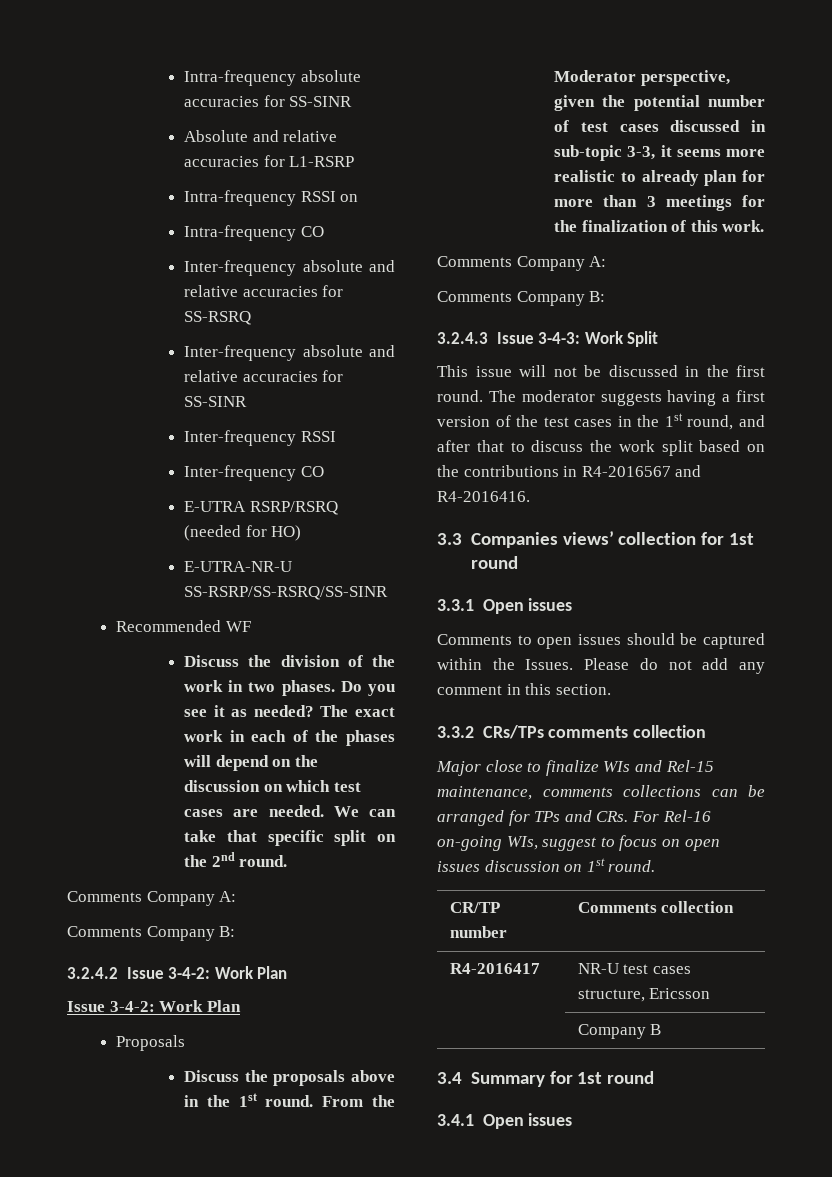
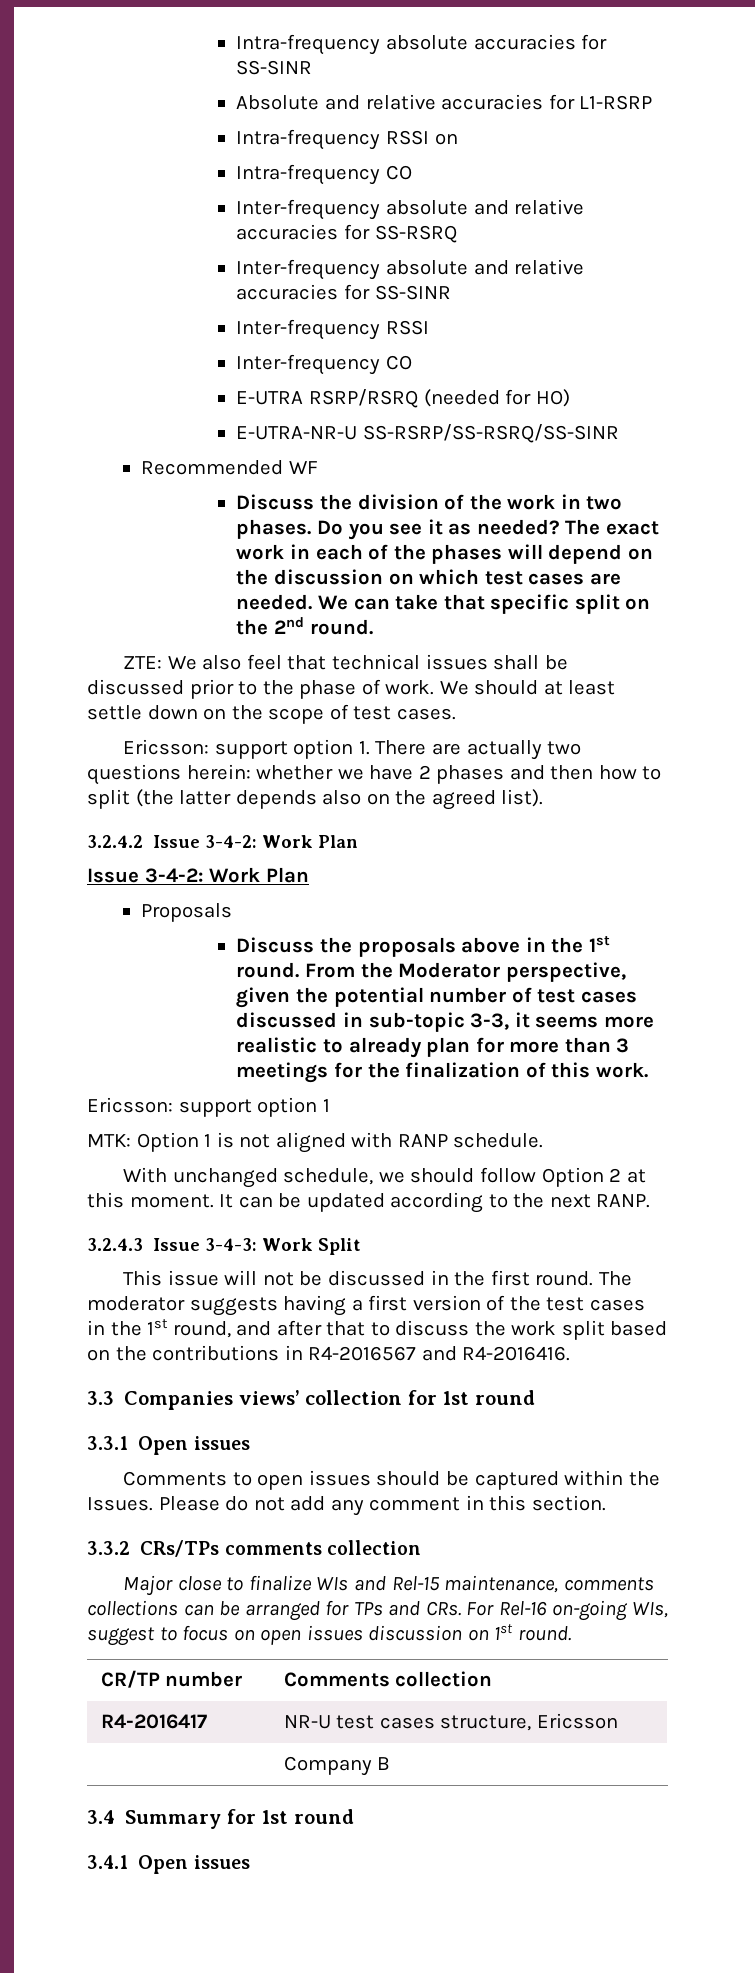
[67,891,237,906] [67,926,236,941] Comments Company A: // Comments Company B: -> [123,654,568,670] [87,679,616,699] [87,704,456,724] [123,739,582,760] [87,764,662,785] [87,789,544,810] ZTE: We also feel that technical issues shall be discussed prior to the phase of work. We should at least settle down on the scope of test cases. // Ericsson: support option 1. There are actually two questions herein: whether we have 2 phases and then how to split (the latter depends also on the agreed list).
[437,256,607,271] [437,291,606,306] Comments Company A: // Comments Company B: -> [87,1097,330,1117] [87,1132,544,1153] [123,1167,646,1188] [87,1192,651,1213] Ericsson: support option 1 // MTK: Option 1 is not aligned with RANP schedule. // With unchanged schedule, we should follow Option 2 at this moment. It can be updated according to the next RANP.

